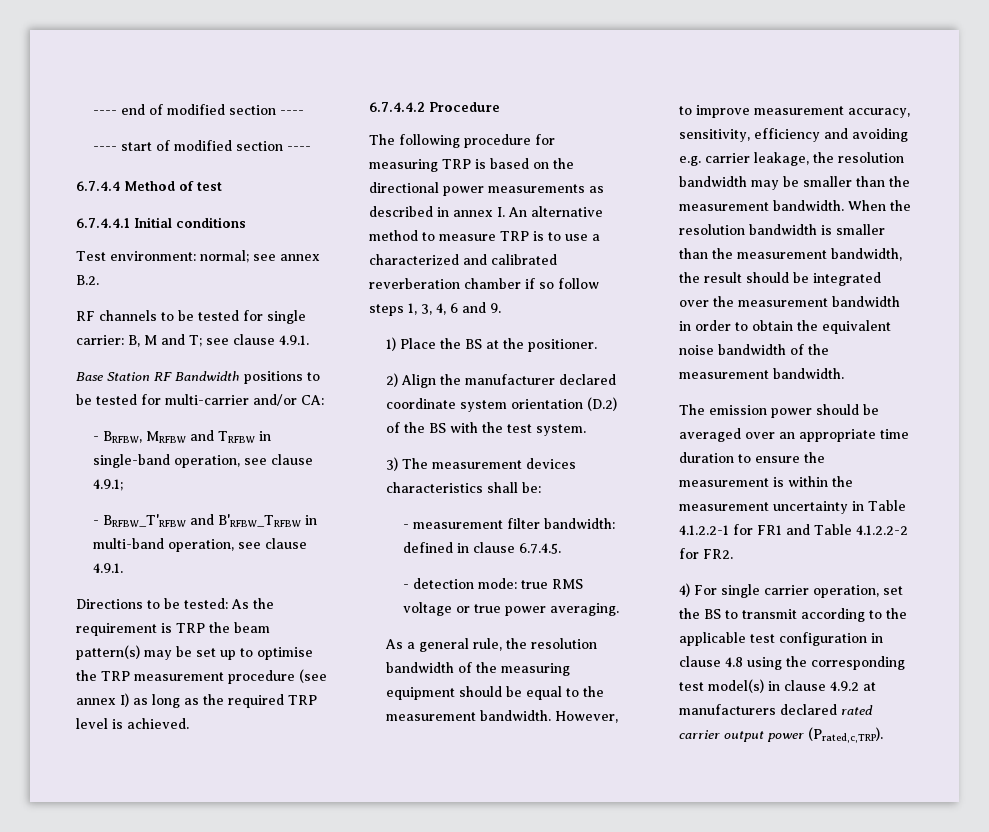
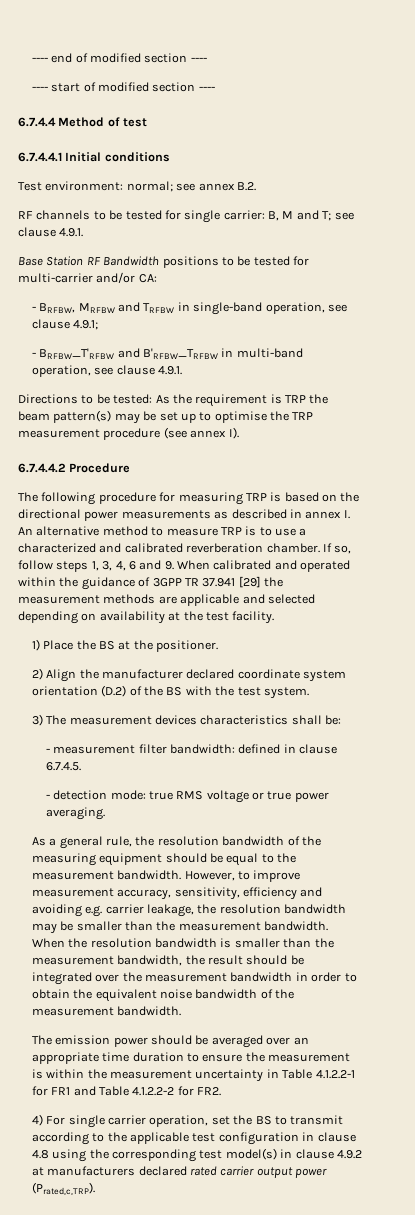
[120,693,317,708] [76,718,189,729] I) as long as the required TRP level is achieved. -> [228,427,239,439] I).
[464,278,554,289] chamber if so -> [266,543,352,554] chamber. If so,
(501, 308) none -> [177,560,351,572] [18,576,283,590] [18,594,315,606] [18,611,275,624] When calibrated and operated within the guidance of 3GPP TR 37.941 [29] the measurement methods are applicable and selected depending on availability at the test facility.

